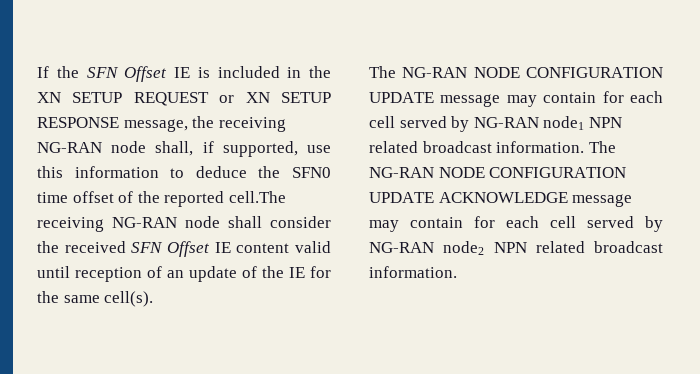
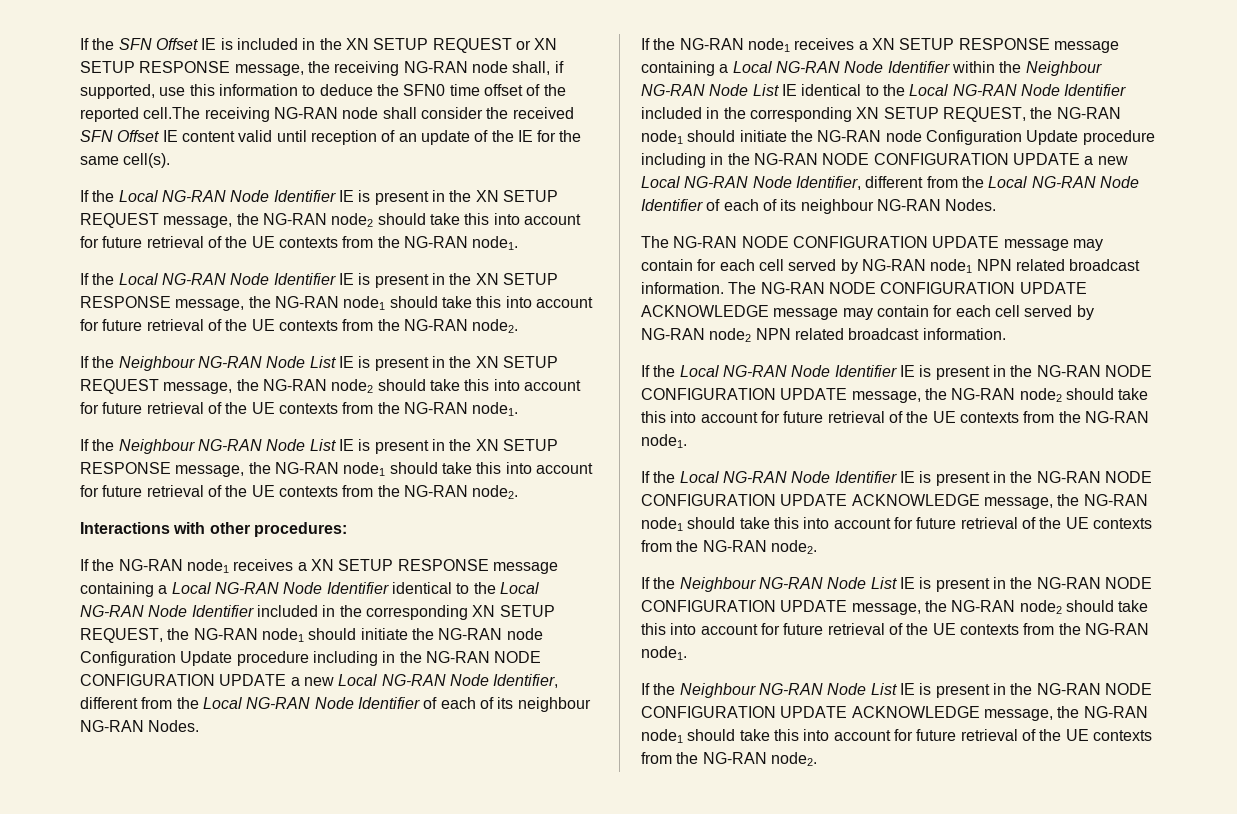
(154, 299) none -> [80,190,558,205] [80,213,581,228] [80,236,519,250] [80,273,558,288] [80,296,593,311] [80,319,519,333] [80,356,558,371] [80,379,581,394] [80,402,519,416] [80,439,558,454] [80,462,593,477] [80,485,519,499] [80,522,347,537] [80,559,558,574] [80,582,539,597] [80,605,555,620] [80,628,543,643] [80,651,542,666] [80,674,559,688] [80,697,591,712] [80,720,200,732] [641,38,1119,53] [641,61,1102,76] [641,84,1127,96] [641,107,1121,122] [641,130,1155,145] [641,153,1128,168] [641,176,1139,190] [641,199,997,214] // If the Local NG-RAN Node Identifier IE is present in the XN SETUP REQUEST message, the NG-RAN node2 should take this into account for future retrieval of the UE contexts from the NG-RAN node1. // If the Local NG-RAN Node Identifier IE is present in the XN SETUP RESPONSE message, the NG-RAN node1 should take this into account for future retrieval of the UE contexts from the NG-RAN node2. // If the Neighbour NG-RAN Node List IE is present in the XN SETUP REQUEST message, the NG-RAN node2 should take this into account for future retrieval of the UE contexts from the NG-RAN node1. // If the Neighbour NG-RAN Node List IE is present in the XN SETUP RESPONSE message, the NG-RAN node1 should take this into account for future retrieval of the UE contexts from the NG-RAN node2. // Interactions with other procedures: // If the NG-RAN node1 receives a XN SETUP RESPONSE message containing a Local NG-RAN Node Identifier identical to the Local NG-RAN Node Identifier included in the corresponding XN SETUP REQUEST, the NG-RAN node1 should initiate the NG-RAN node Configuration Update procedure including in the NG-RAN NODE CONFIGURATION UPDATE a new Local NG-RAN Node Identifier, different from the Local NG-RAN Node Identifier of each of its neighbour NG-RAN Nodes. // If the NG-RAN node1 receives a XN SETUP RESPONSE message containing a Local NG-RAN Node Identifier within the Neighbour NG-RAN Node List IE identical to the Local NG-RAN Node Identifier included in the corresponding XN SETUP REQUEST, the NG-RAN node1 should initiate the NG-RAN node Configuration Update procedure including in the NG-RAN NODE CONFIGURATION UPDATE a new Local NG-RAN Node Identifier, different from the Local NG-RAN Node Identifier of each of its neighbour NG-RAN Nodes.
(457, 272) none -> [641,365,1152,380] [641,388,1149,403] [641,411,1149,423] [641,434,687,448] [641,471,1152,486] [641,494,1148,509] [641,517,1152,531] [641,540,817,554] [641,577,1152,592] [641,600,1149,615] [641,623,1149,635] [641,646,687,660] [641,683,1152,698] [641,706,1148,721] [641,729,1152,743] [641,752,817,766] // If the Local NG-RAN Node Identifier IE is present in the NG-RAN NODE CONFIGURATION UPDATE message, the NG-RAN node2 should take this into account for future retrieval of the UE contexts from the NG-RAN node1. // If the Local NG-RAN Node Identifier IE is present in the NG-RAN NODE CONFIGURATION UPDATE ACKNOWLEDGE message, the NG-RAN node1 should take this into account for future retrieval of the UE contexts from the NG-RAN node2. // If the Neighbour NG-RAN Node List IE is present in the NG-RAN NODE CONFIGURATION UPDATE message, the NG-RAN node2 should take this into account for future retrieval of the UE contexts from the NG-RAN node1. // If the Neighbour NG-RAN Node List IE is present in the NG-RAN NODE CONFIGURATION UPDATE ACKNOWLEDGE message, the NG-RAN node1 should take this into account for future retrieval of the UE contexts from the NG-RAN node2.

